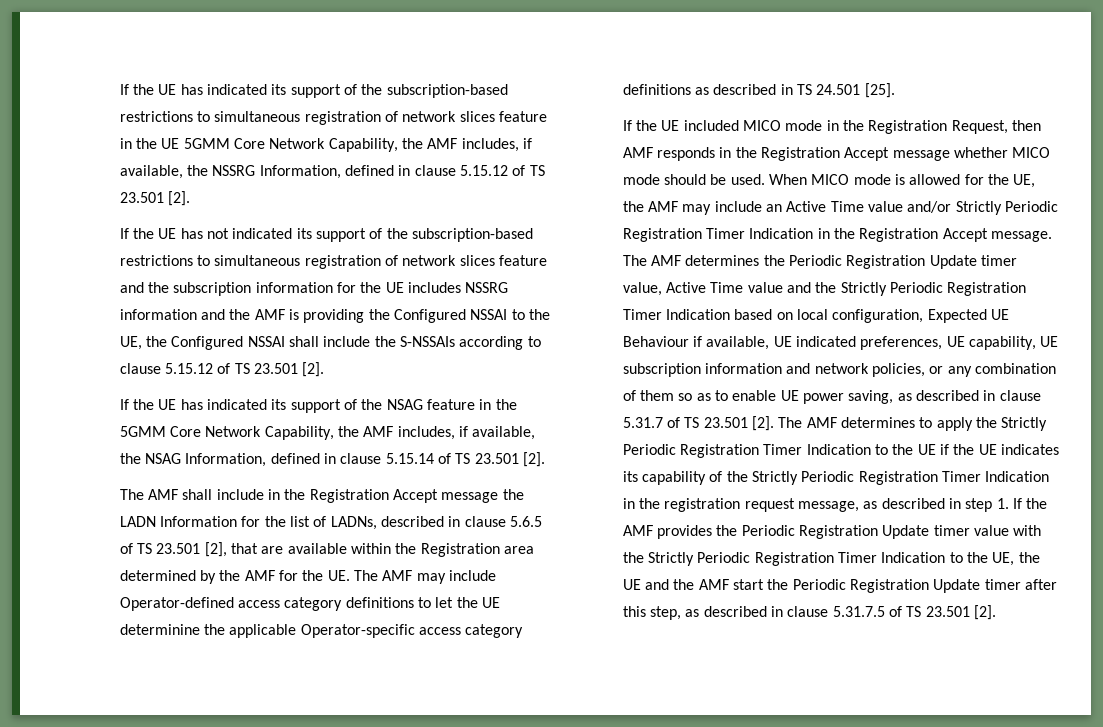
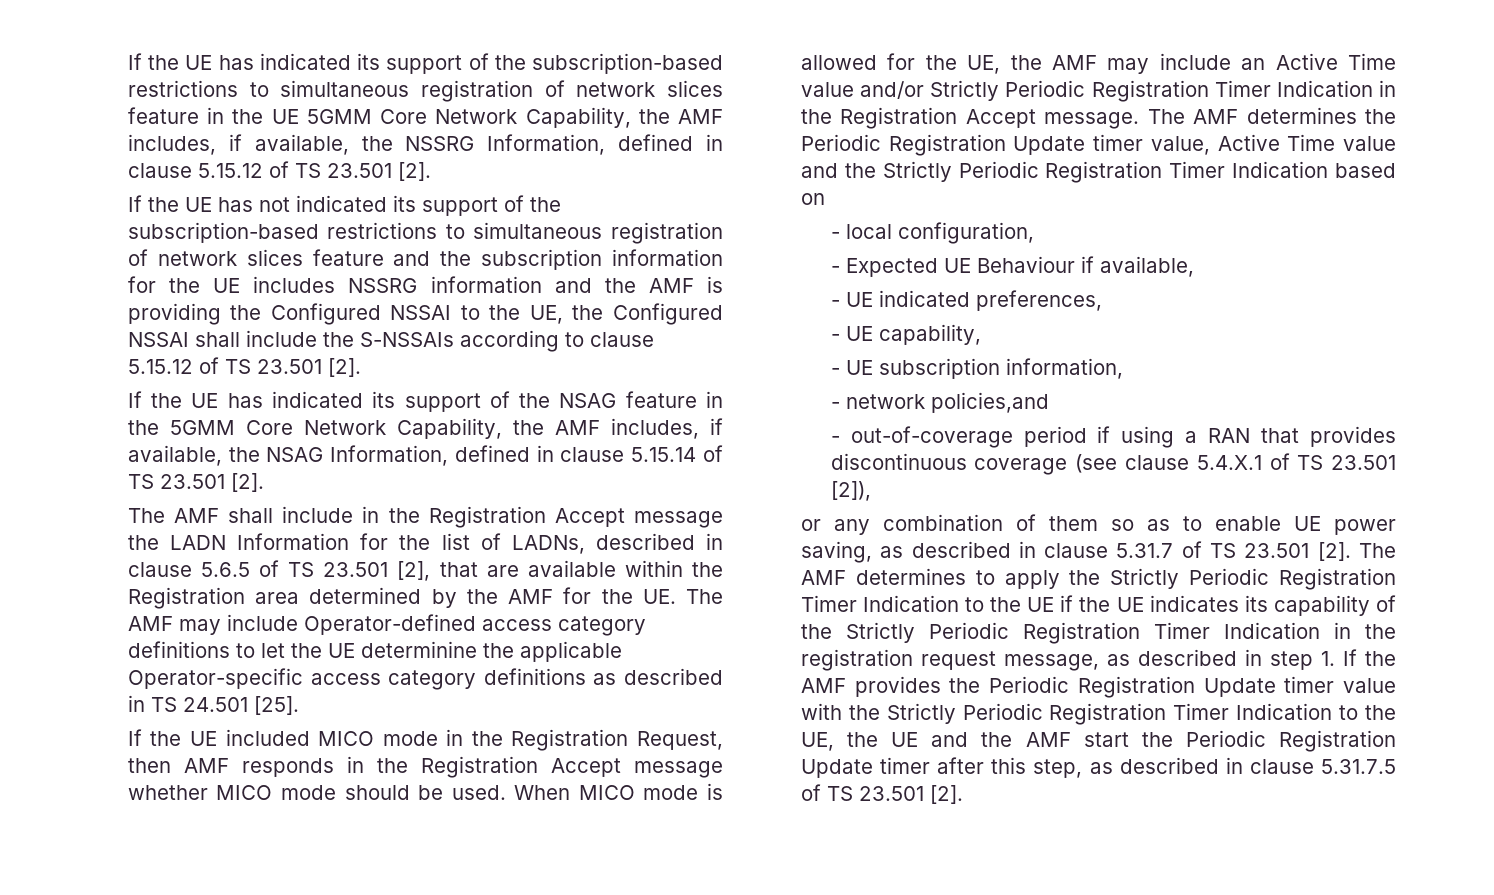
(793, 316) none -> [830,232,840,239] // -
(924, 316) none -> [830,266,840,273] // -
(770, 343) none -> [830,300,840,307] // -
(943, 343) none -> [830,334,840,341] // -
(1037, 343) none -> [830,368,840,375] // -
[705,363,926,377] information and network policies, -> [1005,358,1123,379] [830,392,1049,413] [830,426,1396,448] [830,453,1396,475] [830,481,871,501] information, // - network policies,and // - out-of-coverage period if using a RAN that provides discontinuous coverage (see clause 5.4.X.1 of TS 23.501 [2]), //

